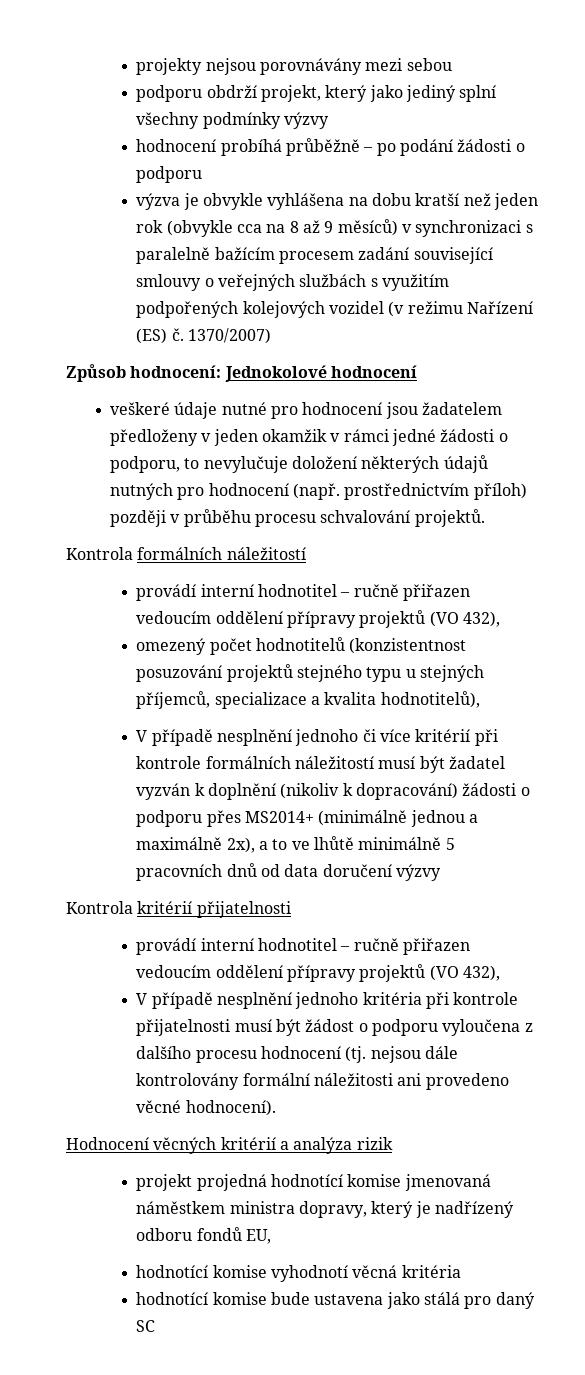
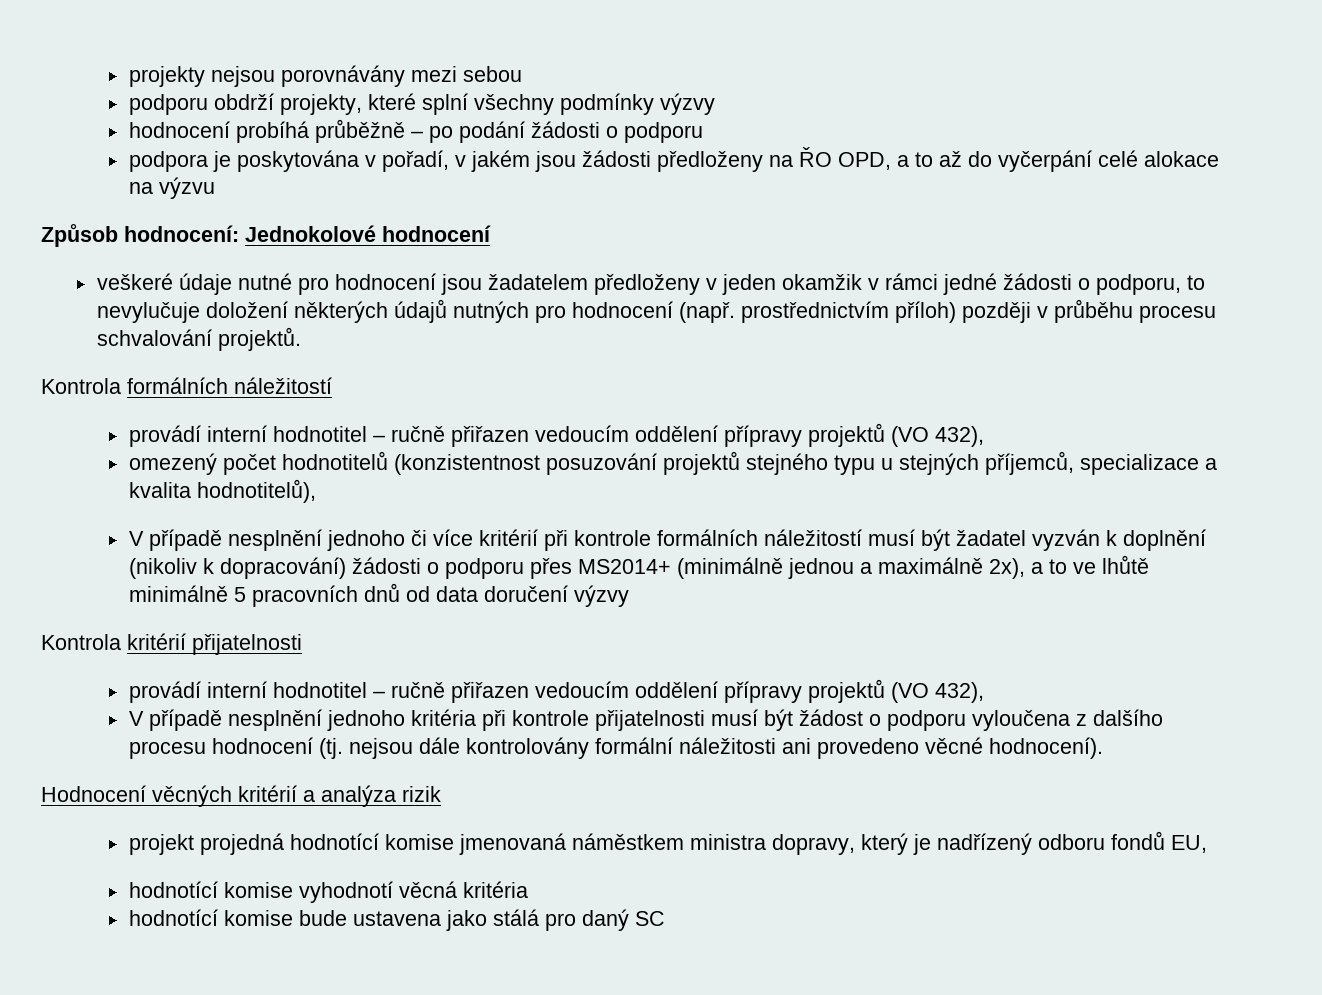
[261,85,457,102] projekt, který jako jediný -> [279,93,416,115] projekty, které
[136,193,539,210] [136,219,533,237] [136,247,493,264] [136,274,450,291] [136,301,534,318] [136,328,272,344] výzva je obvykle vyhlášena na dobu kratší než jeden rok (obvykle cca na 8 až 9 měsíců) v synchronizaci s paralelně bažícím procesem zadání související smlouvy o veřejných službách s využitím podpořených kolejových vozidel (v režimu Nařízení (ES) č. 1370/2007) -> [128,147,1219,172] [128,177,215,199] podpora je poskytována v pořadí, v jakém jsou žádosti předloženy na ŘO OPD, a to až do vyčerpání celé alokace na výzvu

